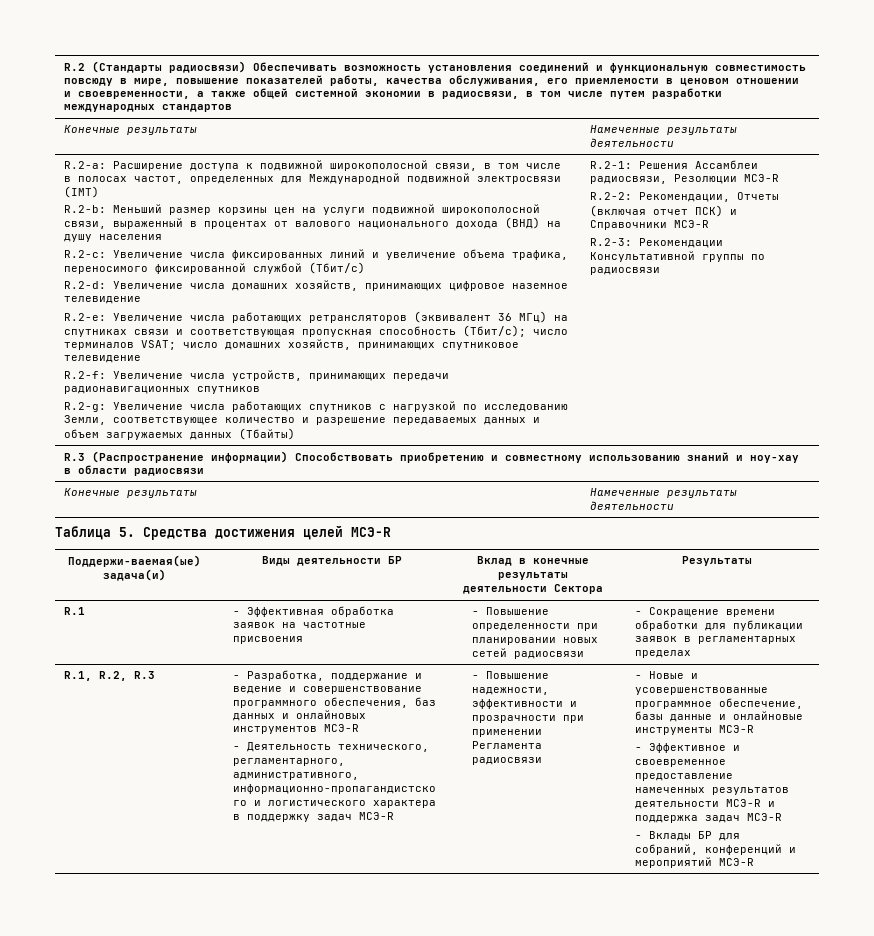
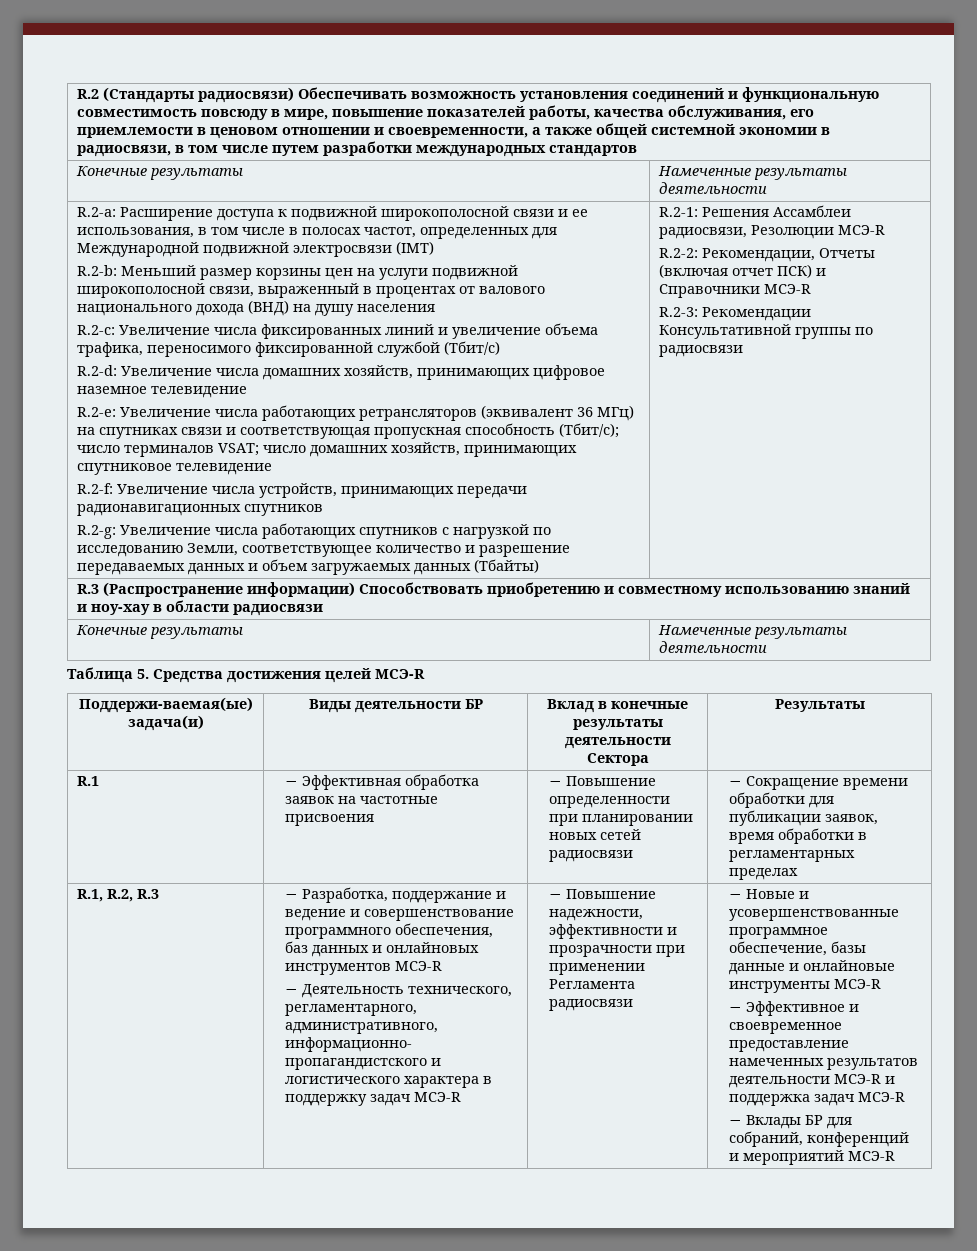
[435,163,478,171] связи, -> [512,209,588,217] [76,227,194,238] связи и ее использования,
[635,636,678,642] заявок -> [825,814,879,825] [729,828,855,844] заявок, время обработки

